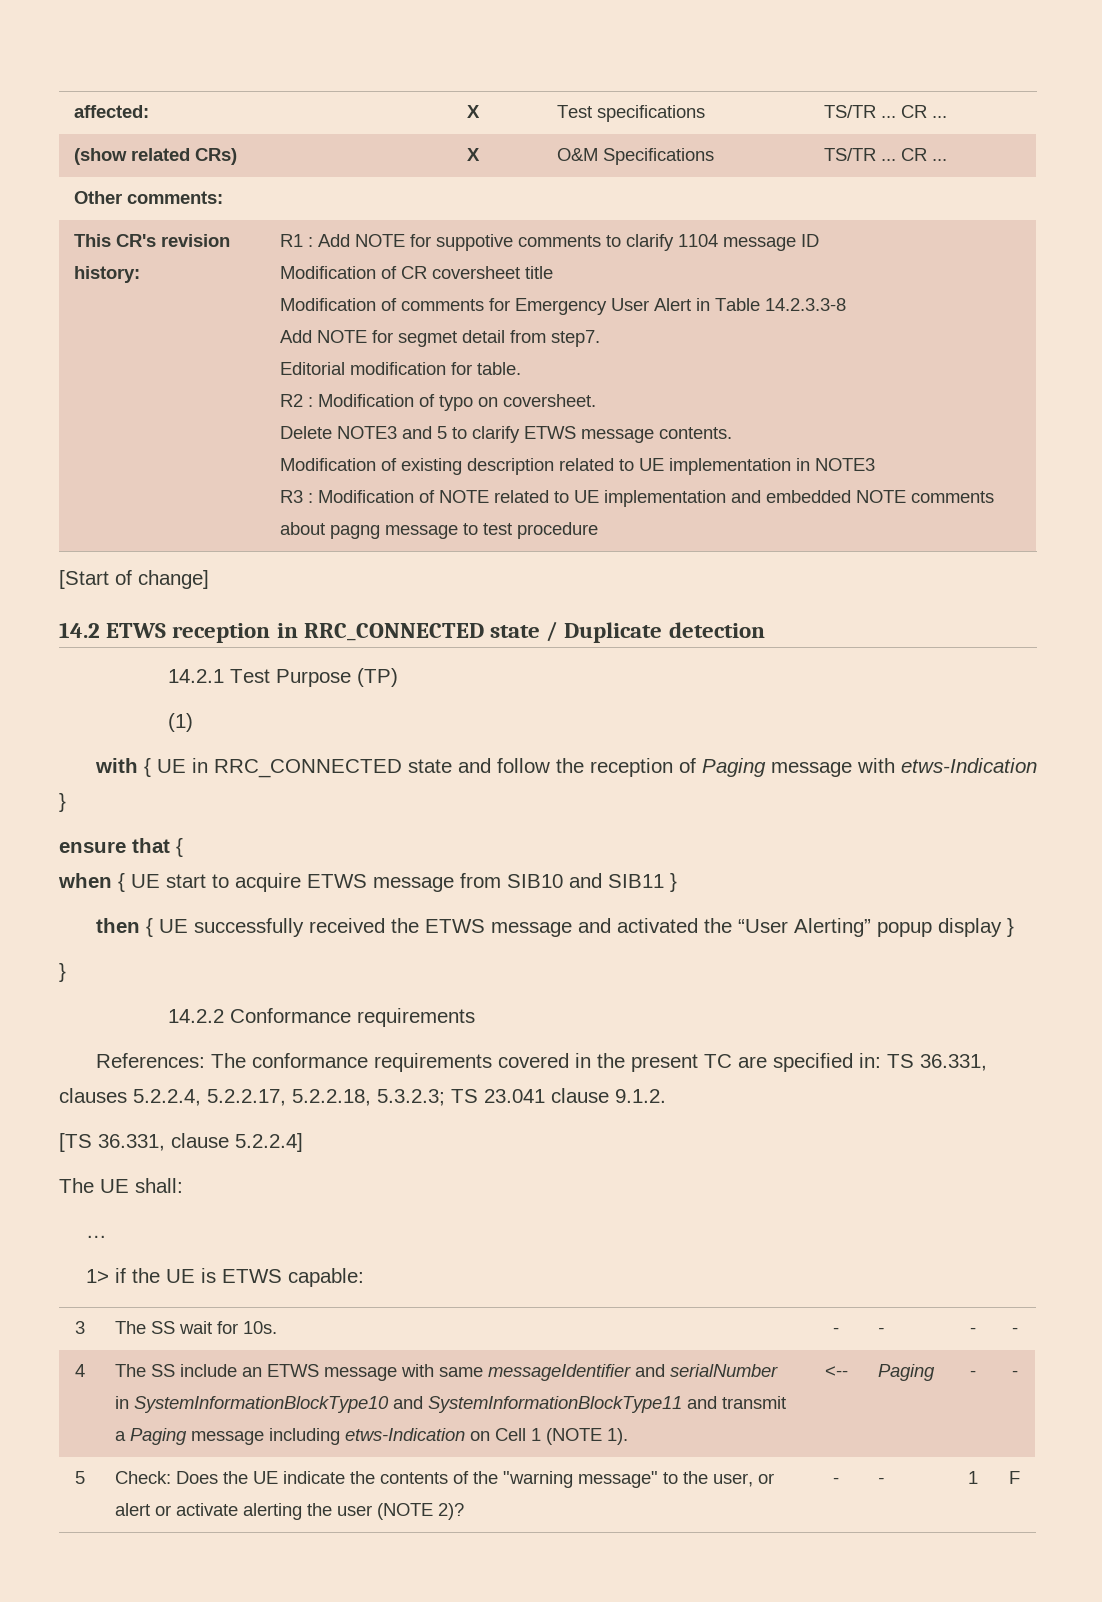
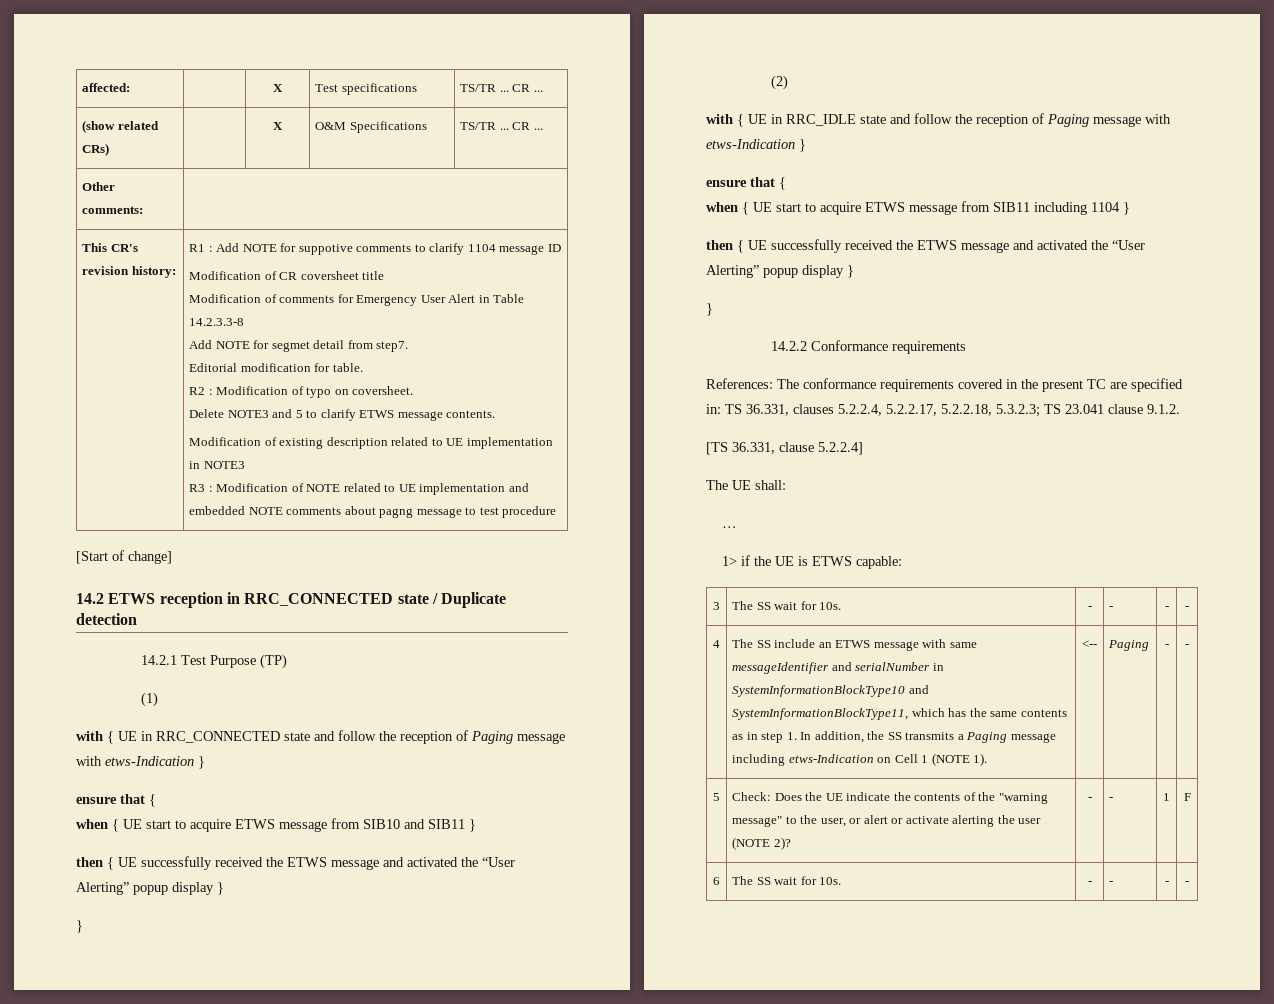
(66, 972) none -> [771,75,789,90] [706,113,1171,127] [706,139,806,152] [706,177,786,190] [706,201,1130,215] [706,239,1145,253] [706,265,854,278] [706,303,713,316] // (2) // with { UE in RRC_IDLE state and follow the reception of Paging message with etws-Indication } // ensure that { // when { UE start to acquire ETWS message from SIB11 including 1104 } // then { UE successfully received the ETWS message and activated the “User Alerting” popup display } // }
[428,1396,787,1413] SystemInformationBlockType11 and transmit -> [732,708,1067,720] [732,731,955,743] SystemInformationBlockType11, which has the same contents as in step 1. In addition, the SS transmits
(1020, 1477) none -> [713,877,720,885] [732,876,842,885] [1087,881,1092,885] [1109,881,1114,885] [1164,881,1169,885] [1185,881,1189,885] // 6 | The SS wait for 10s. | - | - | - | -

